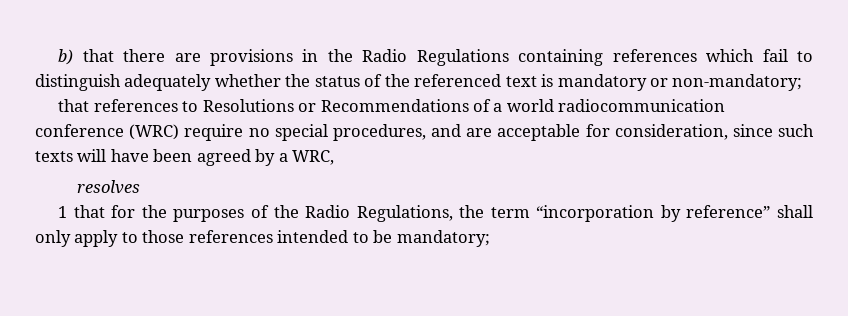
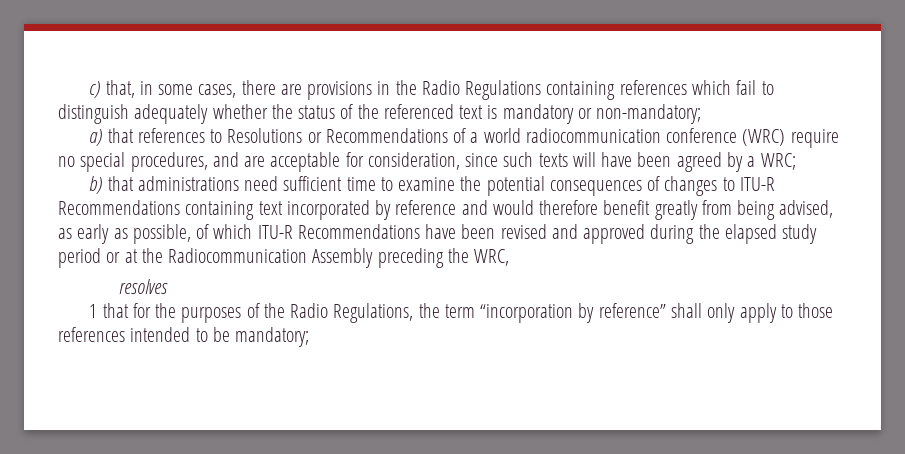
[58,49,114,65] b) that -> [89,80,237,98] c) that, in some cases,
(803, 82) none -> [89,129,103,146] a)
(288, 157) none -> [760,153,796,170] [89,176,775,196] [58,200,834,220] [58,224,818,244] [58,248,469,268] WRC; // b) that administrations need sufficient time to examine the potential consequences of changes to ITU-R Recommendations containing text incorporated by reference and would therefore benefit greatly from being advised, as early as possible, of which ITU-R Recommendations have been revised and approved during the elapsed study period or at the Radiocommunication Assembly preceding the

